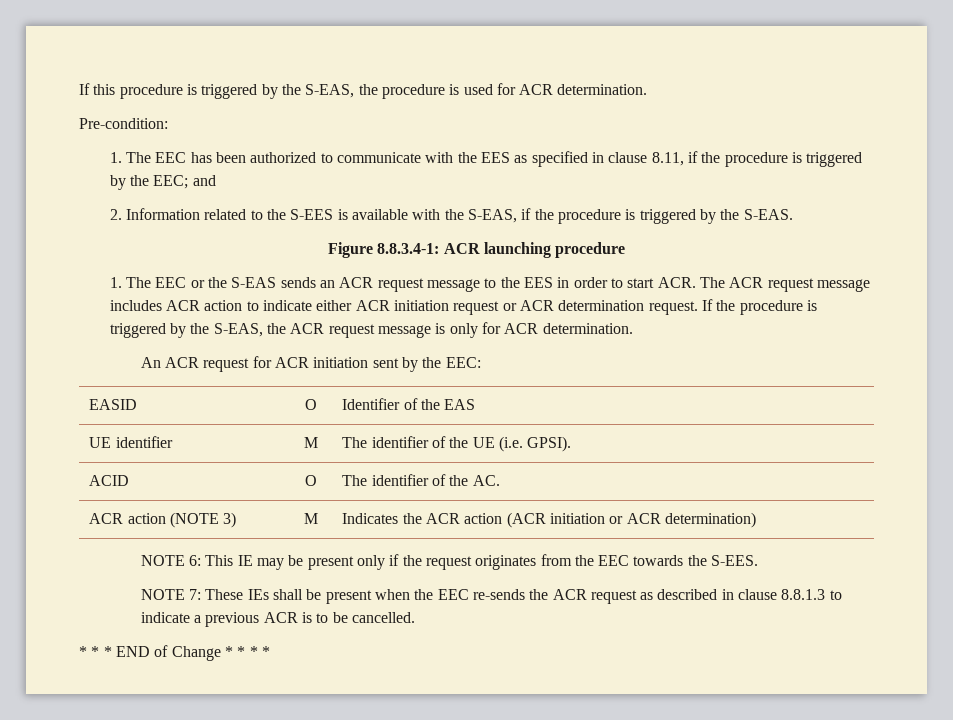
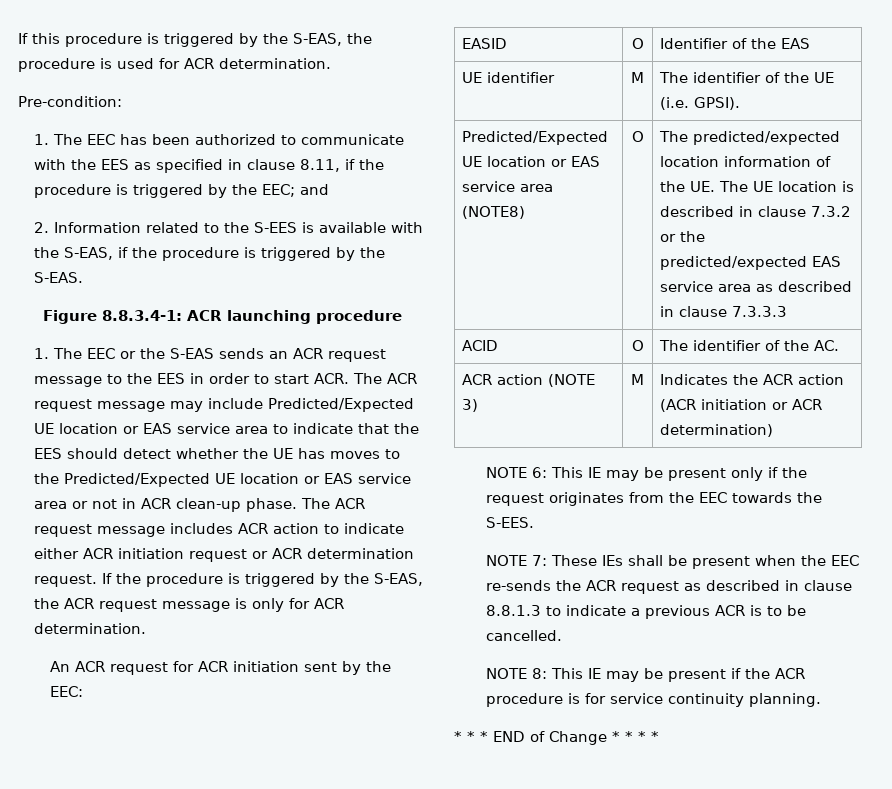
(870, 285) none -> [169,398,414,412] [33,423,419,434] [33,448,400,459] [33,473,411,487] [33,498,365,512] [33,524,165,537] may include Predicted/Expected UE location or EAS service area to indicate that the EES should detect whether the UE has moves to the Predicted/Expected UE location or EAS service area or not in ACR clean-up phase. The ACR request message
(572, 444) none -> [461,131,608,145] [461,156,600,167] [461,181,553,192] [461,206,525,219] [631,131,644,142] [658,131,840,145] [659,156,831,167] [659,181,854,192] [659,206,851,217] [659,231,705,242] [659,256,841,270] [659,281,852,292] [659,306,787,317] // Predicted/Expected UE location or EAS service area (NOTE8) | O | The predicted/expected location information of the UE. The UE location is described in clause 7.3.2 or the predicted/expected EAS service area as described in clause 7.3.3.3
(415, 617) none -> [485,668,805,682] [485,693,821,707] // NOTE 8: This IE may be present if the ACR procedure is for service continuity planning.

